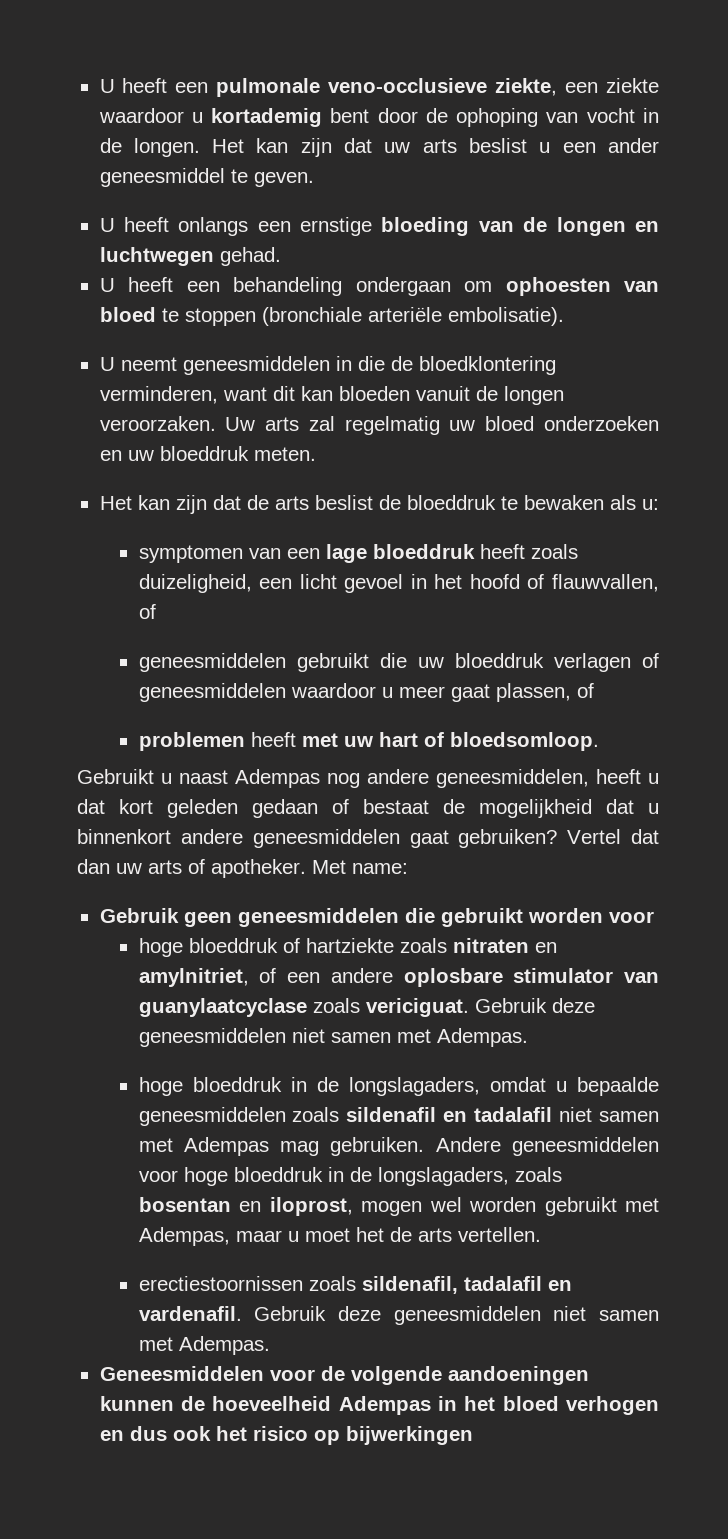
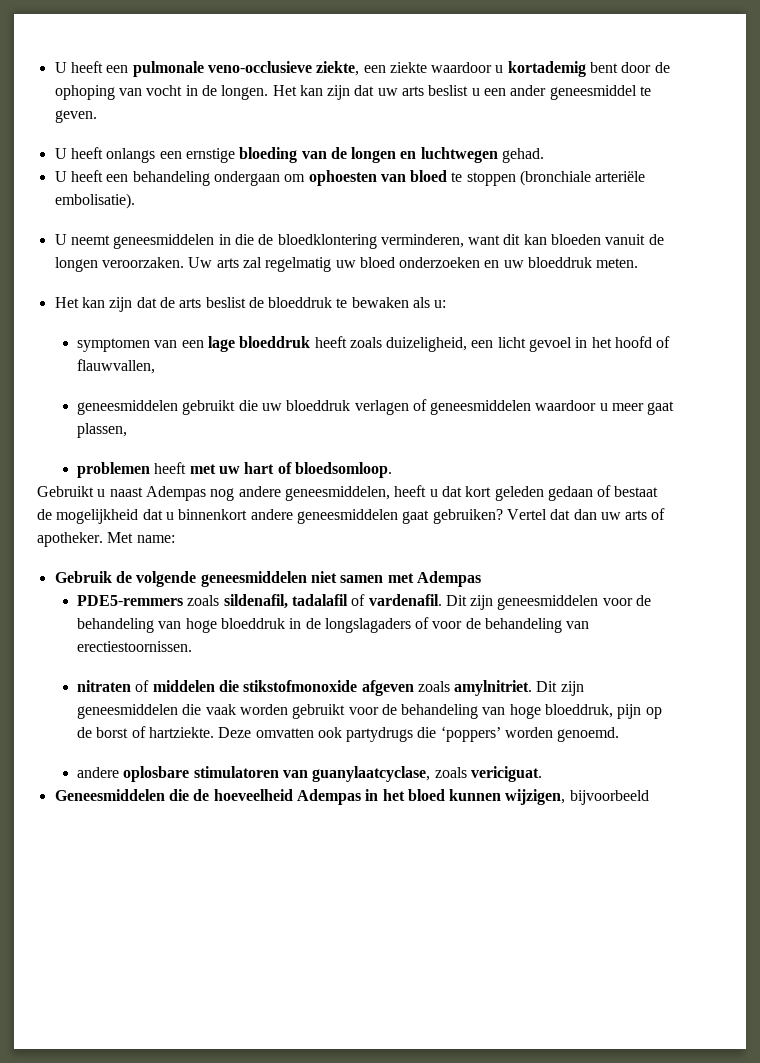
[138,604,156,619] of -> (155, 366) none
[576,683,594,698] of -> (127, 430) none
[183,908,654,927] [138,938,557,957] [138,968,660,987] [138,998,595,1017] [138,1028,528,1047] [138,1077,659,1096] [138,1107,659,1126] [138,1137,659,1156] [138,1167,562,1186] [138,1197,659,1216] [138,1227,541,1246] [138,1276,572,1294] [138,1306,660,1325] [138,1336,270,1355] [99,1366,589,1385] [99,1396,174,1411] geen geneesmiddelen die gebruikt worden voor // hoge bloeddruk of hartziekte zoals nitraten en amylnitriet, of een andere oplosbare stimulator van guanylaatcyclase zoals vericiguat. Gebruik deze geneesmiddelen niet samen met Adempas. // hoge bloeddruk in de longslagaders, omdat u bepaalde geneesmiddelen zoals sildenafil en tadalafil niet samen met Adempas mag gebruiken. Andere geneesmiddelen voor hoge bloeddruk in de longslagaders, zoals bosentan en iloprost, mogen wel worden gebruikt met Adempas, maar u moet het de arts vertellen. // erectiestoornissen zoals sildenafil, tadalafil en vardenafil. Gebruik deze geneesmiddelen niet samen met Adempas. // Geneesmiddelen voor de volgende aandoeningen kunnen -> [115,571,481,587] [76,594,652,610] [76,617,590,633] [76,641,192,652] [76,680,584,696] [76,704,662,719] [76,726,620,742] [76,766,542,782] [54,789,189,801] de volgende geneesmiddelen niet samen met Adempas // PDE5-remmers zoals sildenafil, tadalafil of vardenafil. Dit zijn geneesmiddelen voor de behandeling van hoge bloeddruk in de longslagaders of voor de behandeling van erectiestoornissen. // nitraten of middelen die stikstofmonoxide afgeven zoals amylnitriet. Dit zijn geneesmiddelen die vaak worden gebruikt voor de behandeling van hoge bloeddruk, pijn op de borst of hartziekte. Deze omvatten ook partydrugs die ‘poppers’ worden genoemd. // andere oplosbare stimulatoren van guanylaatcyclase, zoals vericiguat. // Geneesmiddelen die
[566,1396,660,1415] [99,1426,473,1445] verhogen en dus ook het risico op bijwerkingen -> [449,789,649,805] kunnen wijzigen, bijvoorbeeld

